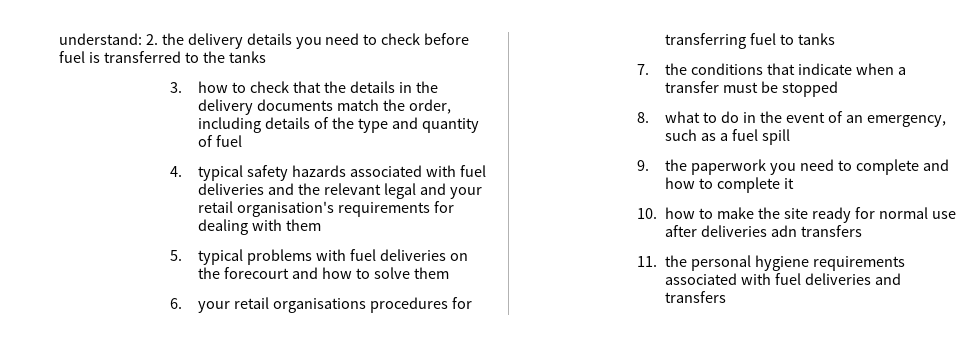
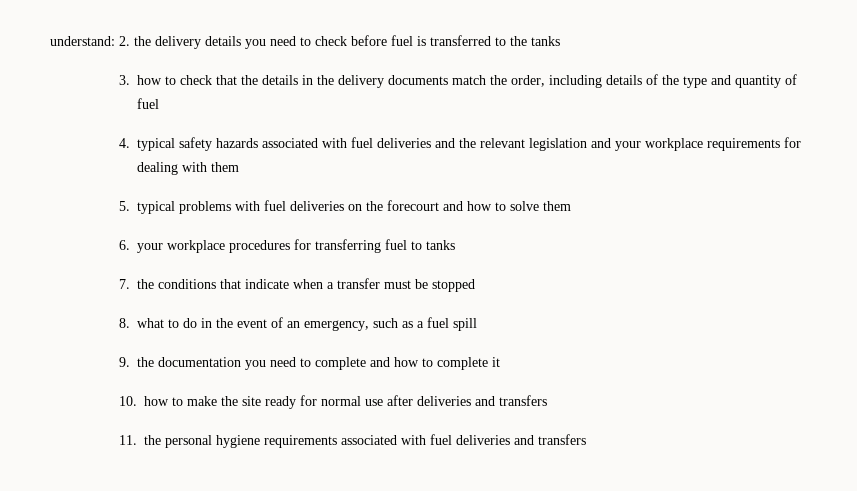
[384,183,417,199] legal -> [529,138,588,151] legislation
[198,201,335,217] retail organisation's -> [645,138,704,151] workplace
[234,297,367,313] retail organisations -> [167,240,226,253] workplace
[691,159,767,175] paperwork -> [158,357,242,367] documentation
[771,225,798,237] adn -> [475,396,496,406] and

